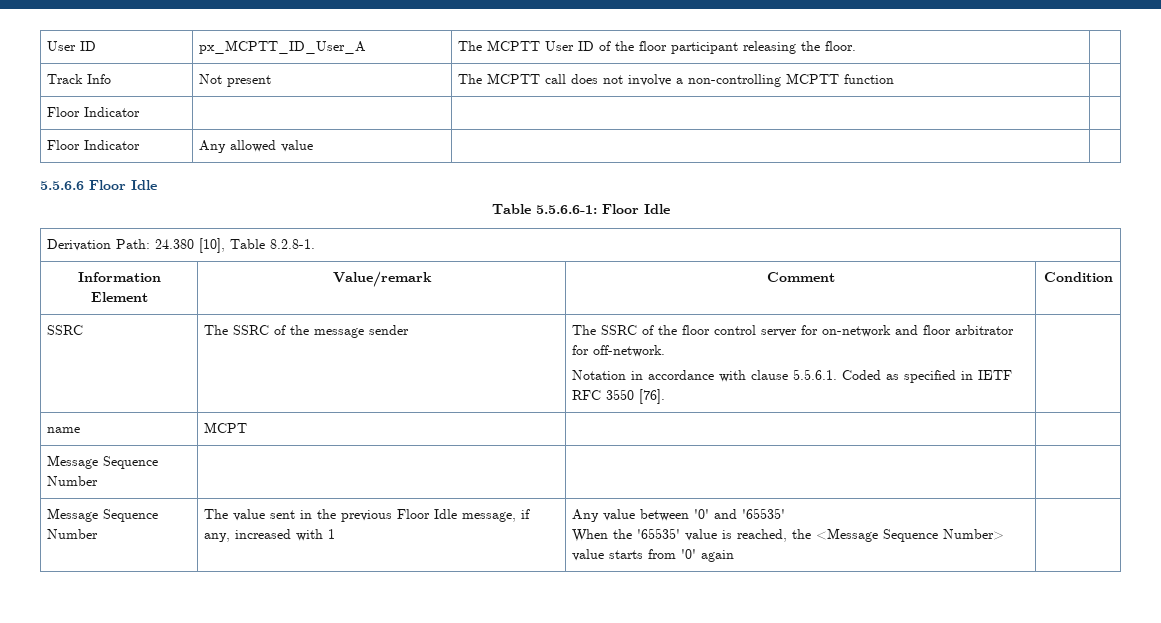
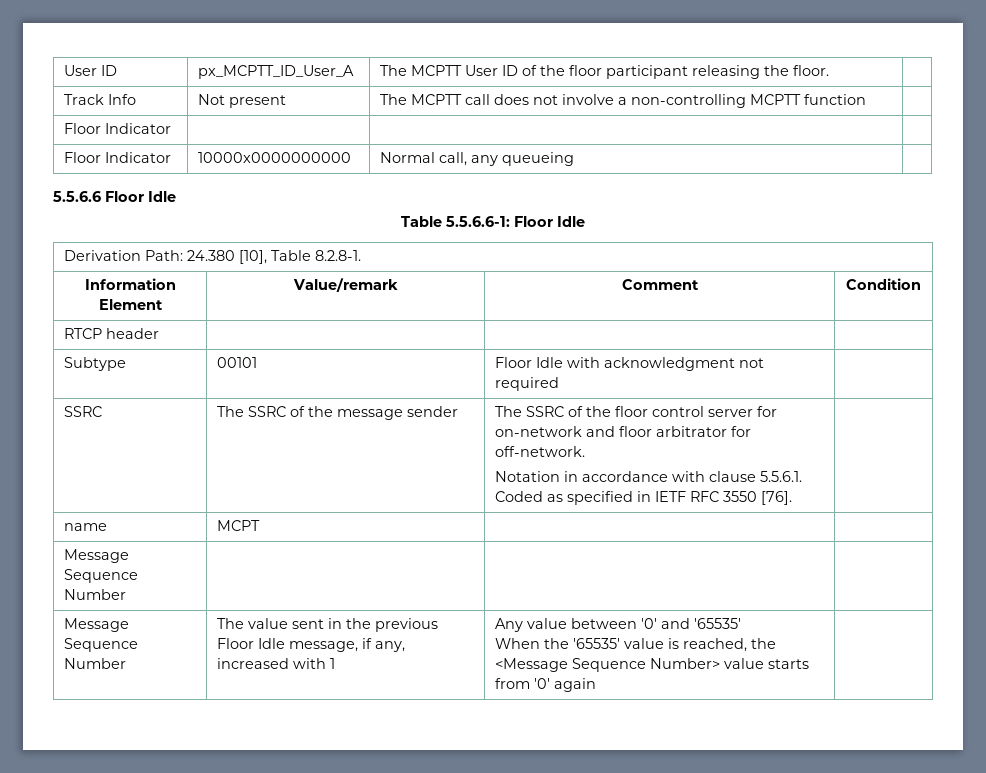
[199,140,314,153] Any allowed value | -> [197,152,351,163] [379,152,574,166] 10000x0000000000 | Normal call, any queueing
(1113, 277) none -> [63,328,159,339] [63,357,126,371] [216,357,257,368] [494,357,764,371] [494,377,559,391] // RTCP header | | | // Subtype | 00101 | Floor Idle with acknowledgment not required |

